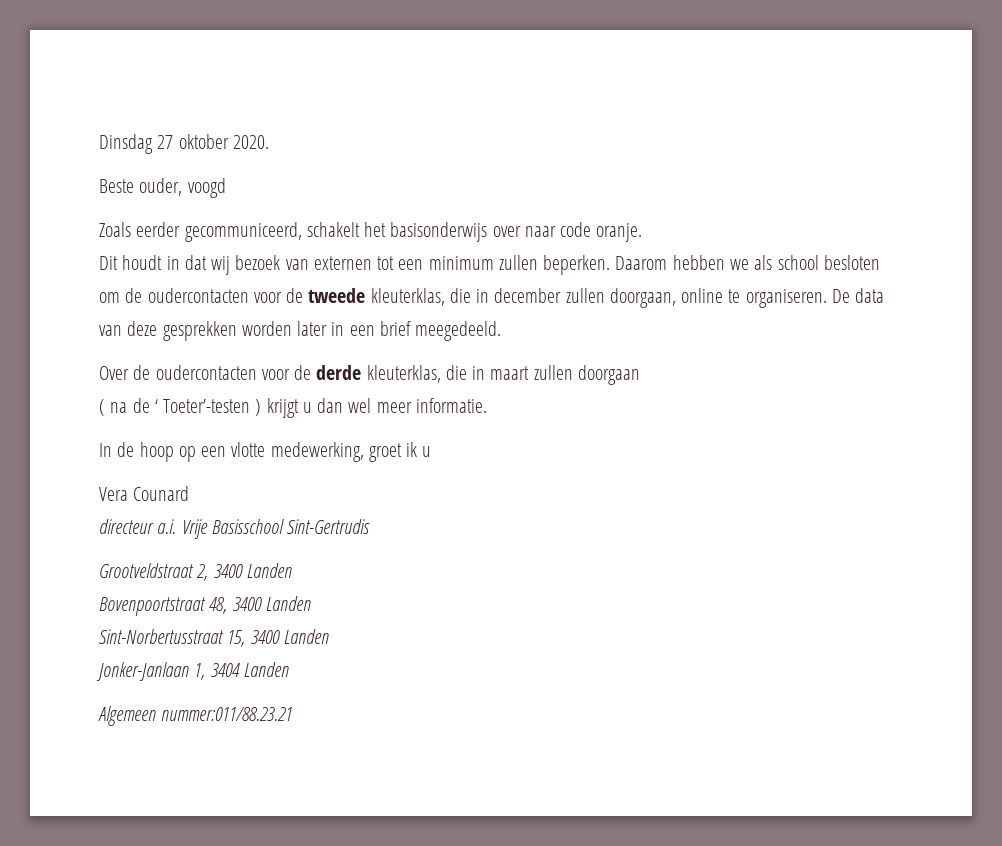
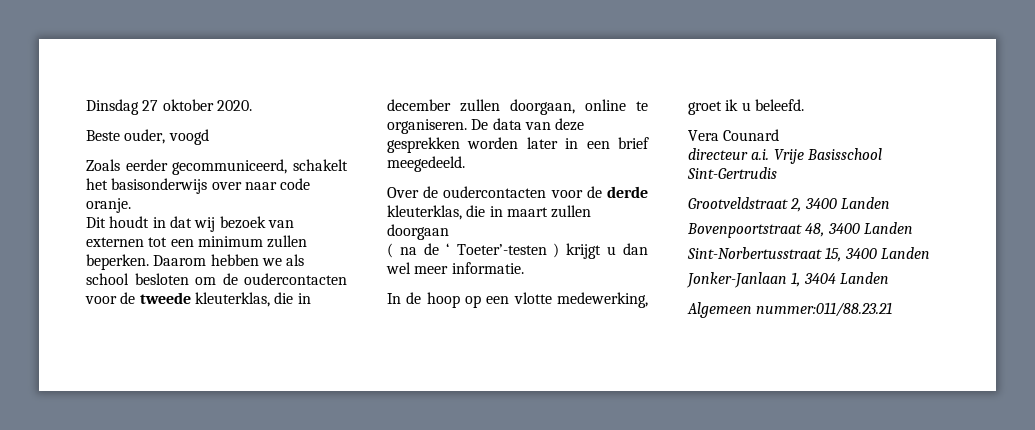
(432, 451) none -> [754,99,804,111] beleefd.

